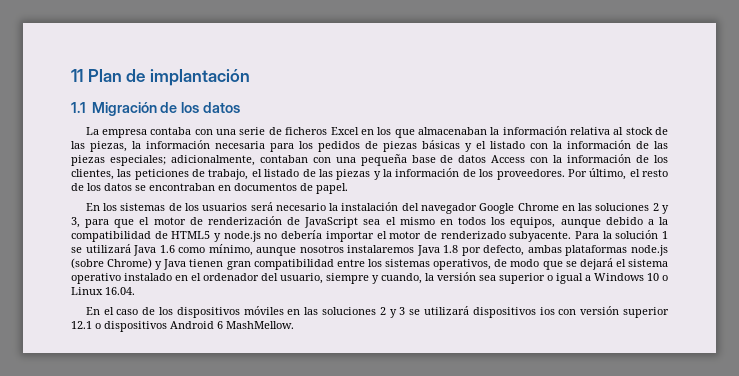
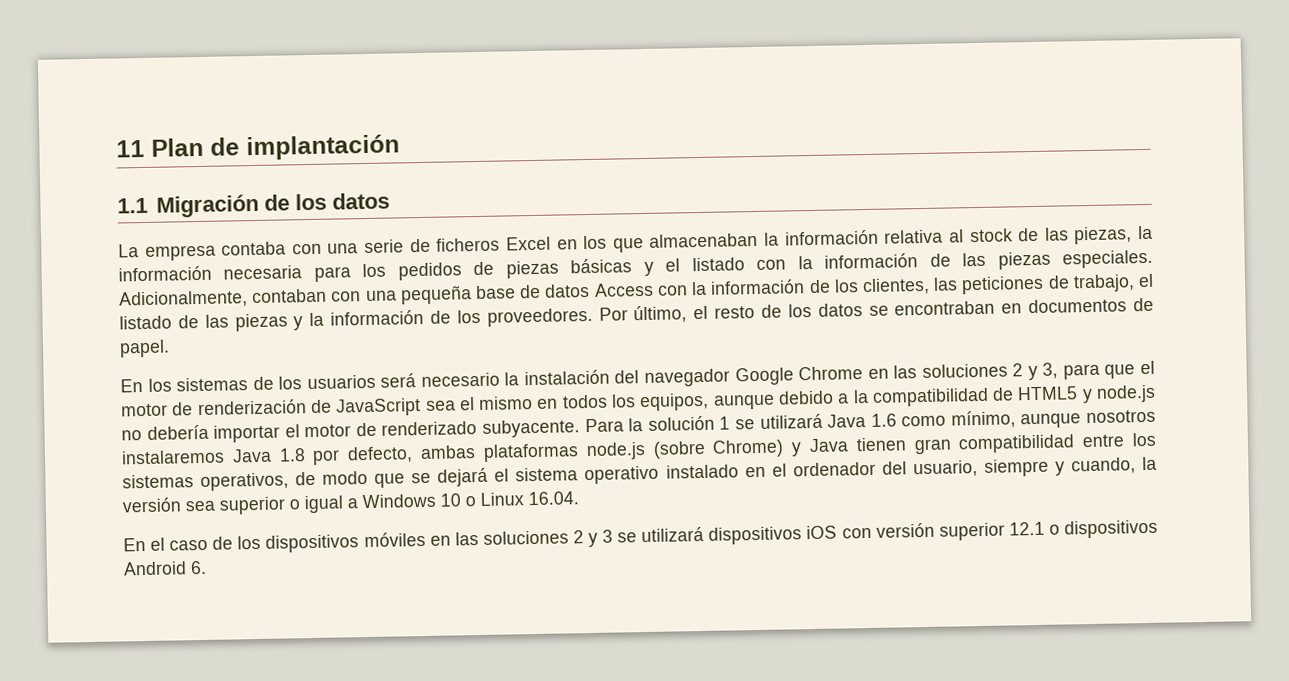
[109,155,255,166] especiales; adicionalmente, -> [1062,249,1154,269] [119,290,248,309] especiales. Adicionalmente,
[539,307,555,315] ios -> [806,525,838,540] iOS
[217,321,294,329] 6 MashMellow. -> [190,560,207,575] 6.

